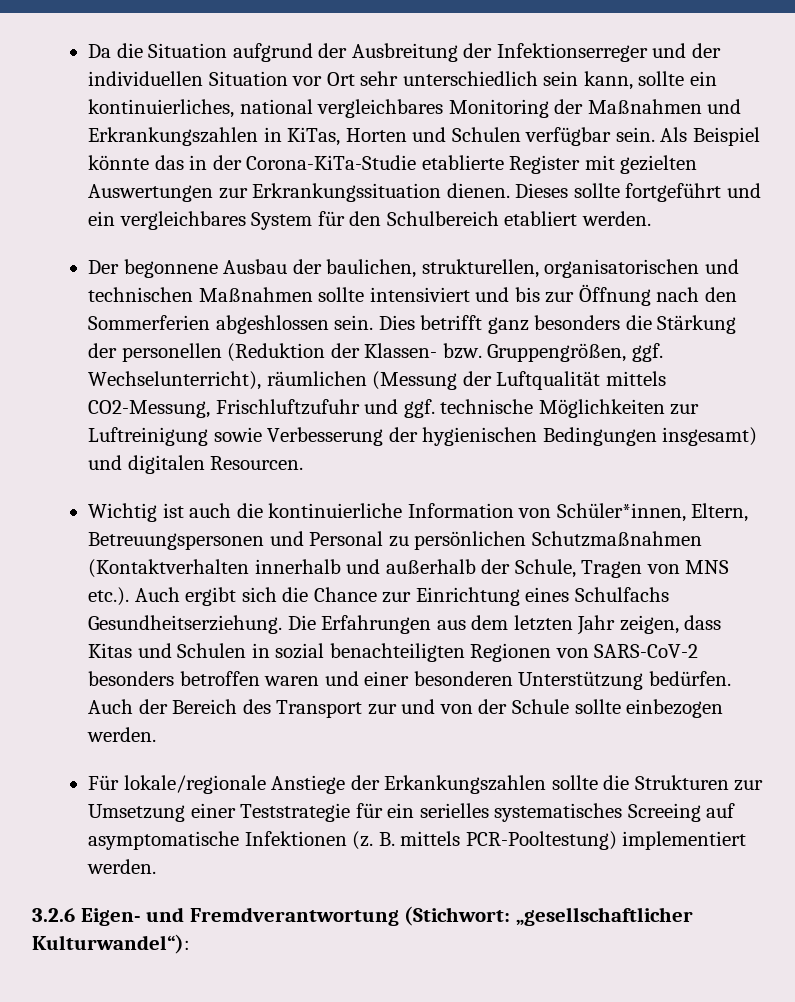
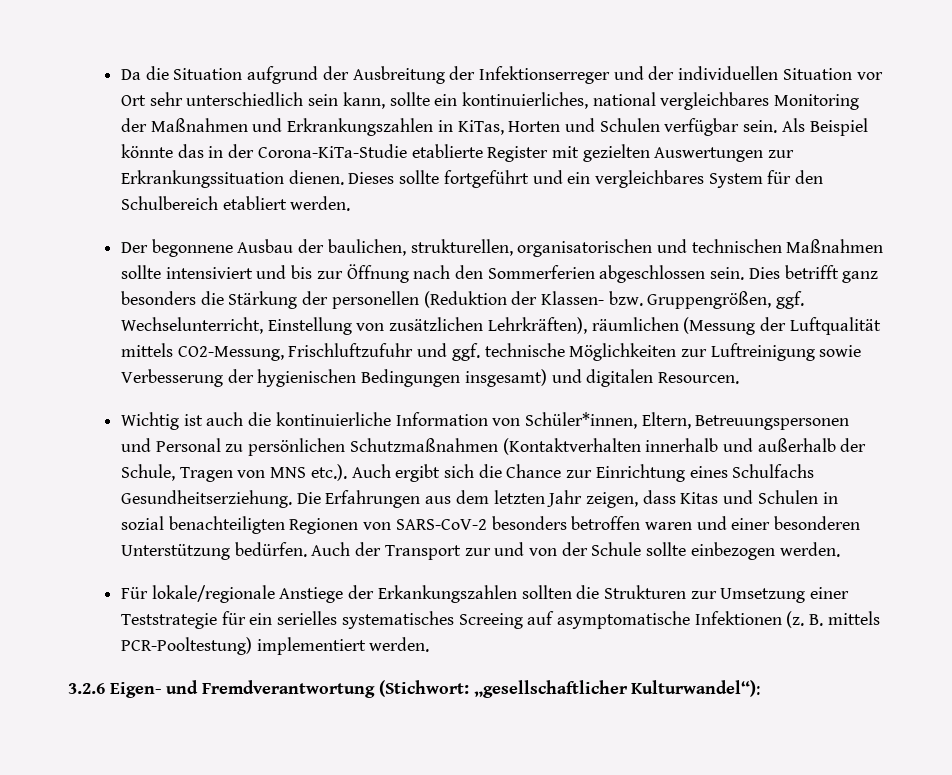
[215,315,329,334] abgeshlossen -> [599,265,706,283] abgeschlossen
[88,371,262,390] Wechselunterricht), -> [120,317,587,335] Wechselunterricht, Einstellung von zusätzlichen Lehrkräften),
[172,699,271,714] Bereich des -> (382, 549) none
[551,775,598,790] sollte -> [521,585,572,599] sollten

